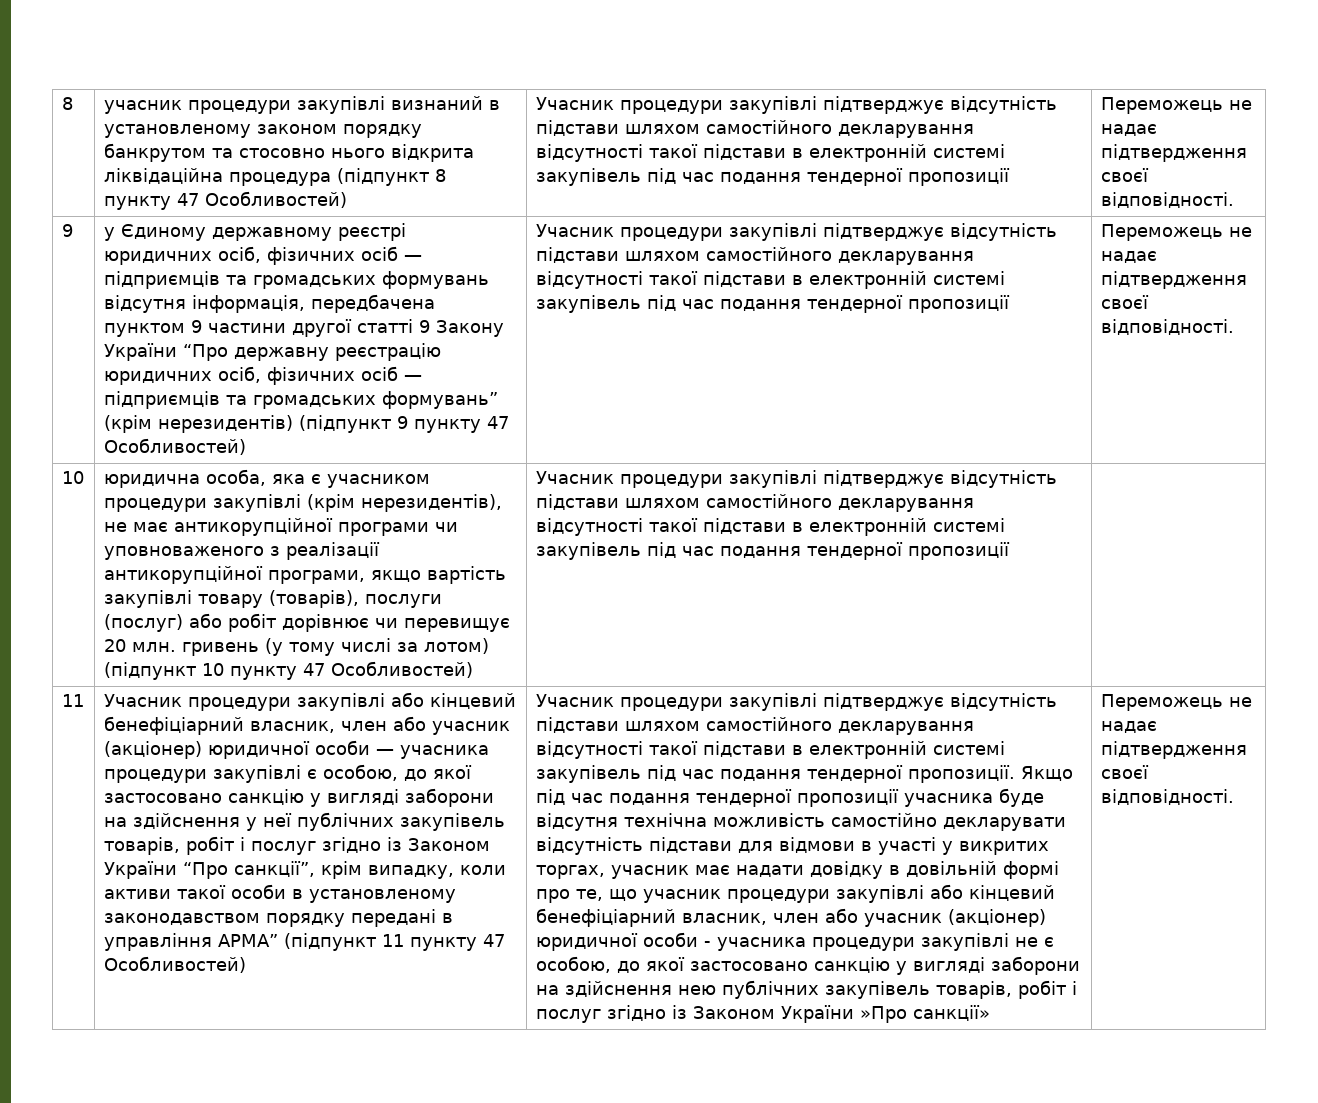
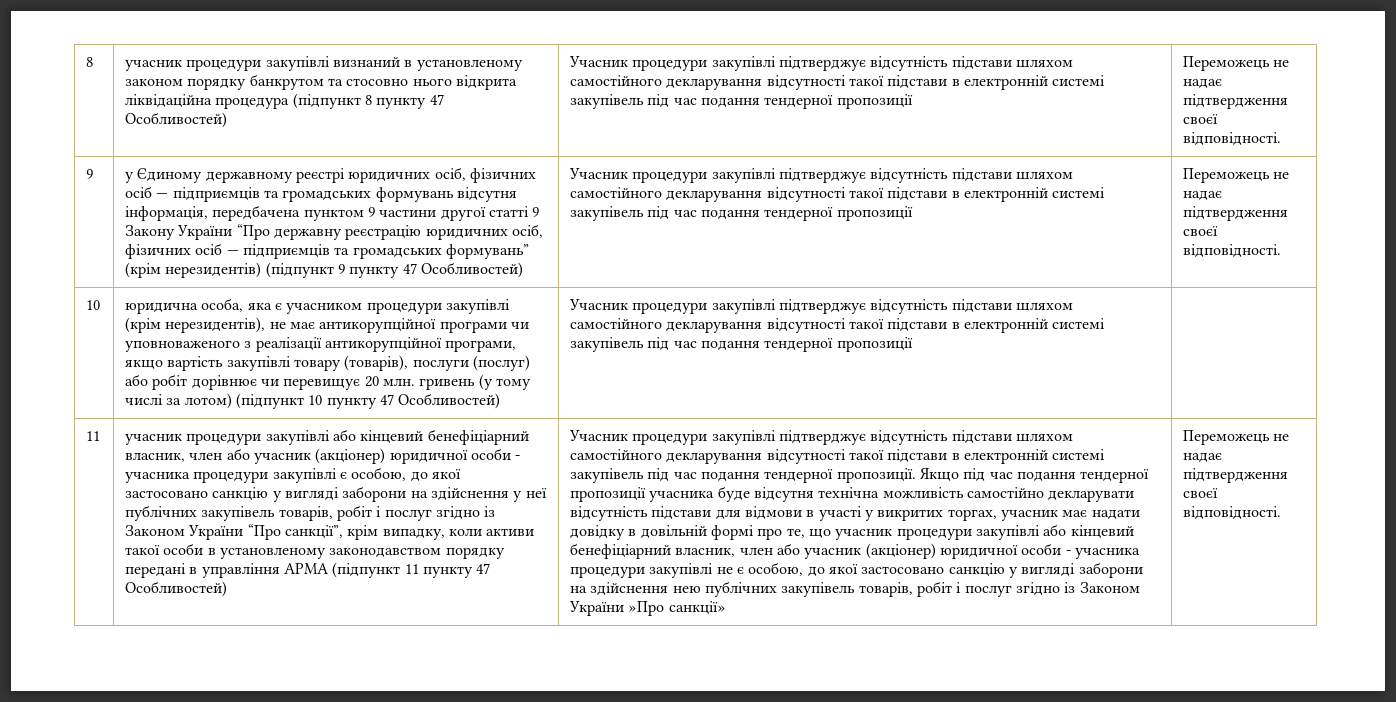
[103,694,182,707] Учасник -> [125,434,183,445] учасник
[375,749,394,755] — -> [515,455,521,460] -
[217,934,278,947] АРМА” -> [284,563,330,574] АРМА

